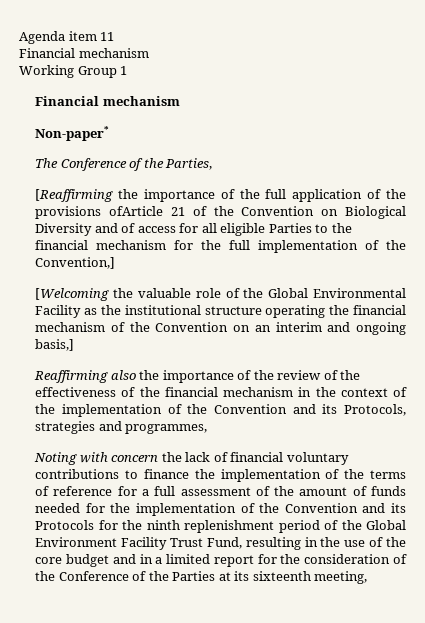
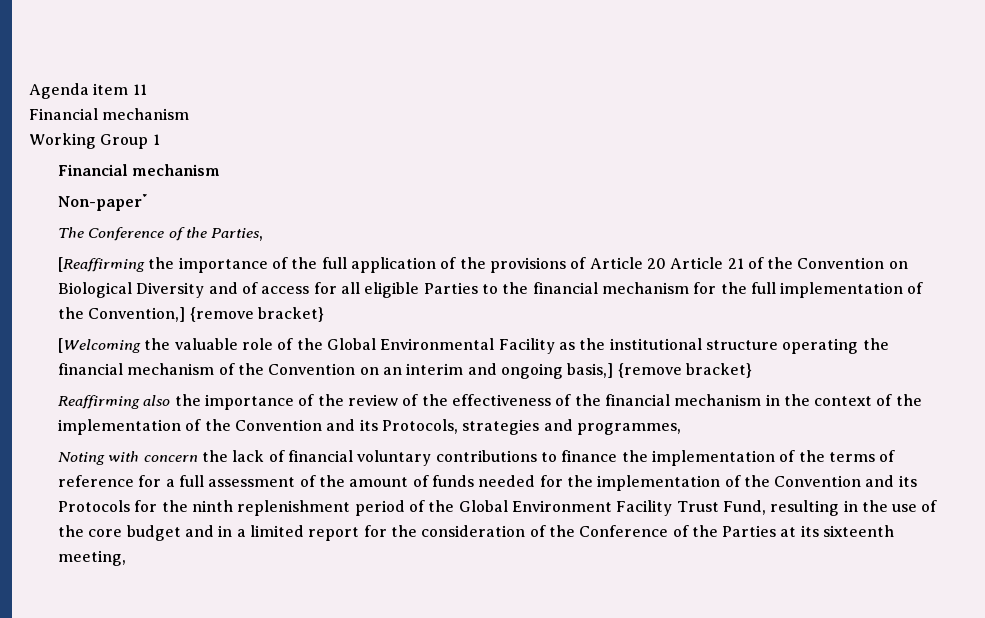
[109,206,164,216] ofArticle -> [570,257,724,269] of Article 20 Article
(116, 263) none -> [189,307,324,322] {remove bracket}
(75, 345) none -> [617,363,752,378] {remove bracket}

